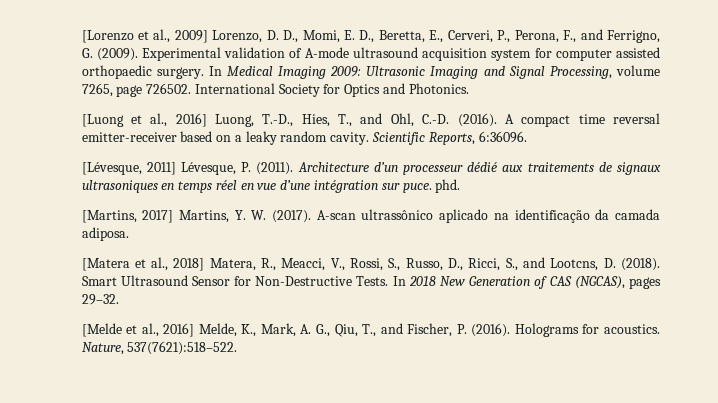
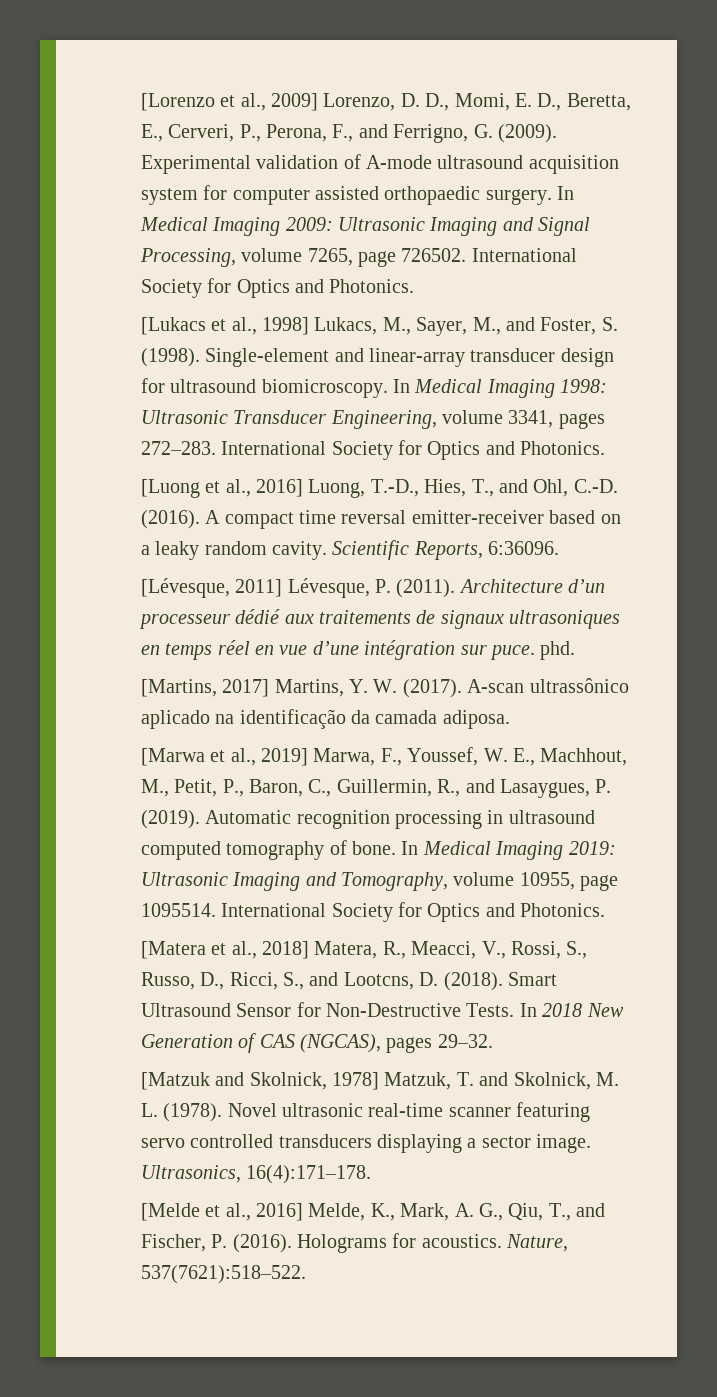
(469, 88) none -> [140,317,618,336] [140,348,614,367] [140,378,608,398] [140,410,605,429] [140,440,606,460] // [Lukacs et al., 1998] Lukacs, M., Sayer, M., and Foster, S. (1998). Single-element and linear-array transducer design for ultrasound biomicroscopy. In Medical Imaging 1998: Ultrasonic Transducer Engineering, volume 3341, pages 272–283. International Society for Optics and Photonics.
(129, 234) none -> [140,747,628,766] [140,779,612,798] [140,810,595,829] [140,840,616,860] [140,872,619,891] [140,902,606,922] // [Marwa et al., 2019] Marwa, F., Youssef, W. E., Machhout, M., Petit, P., Baron, C., Guillermin, R., and Lasaygues, P. (2019). Automatic recognition processing in ultrasound computed tomography of bone. In Medical Imaging 2019: Ultrasonic Imaging and Tomography, volume 10955, page 1095514. International Society for Optics and Photonics.
(119, 299) none -> [140,1072,619,1090] [140,1102,591,1122] [140,1134,592,1153] [140,1165,372,1184] // [Matzuk and Skolnick, 1978] Matzuk, T. and Skolnick, M. L. (1978). Novel ultrasonic real-time scanner featuring servo controlled transducers displaying a sector image. Ultrasonics, 16(4):171–178.

